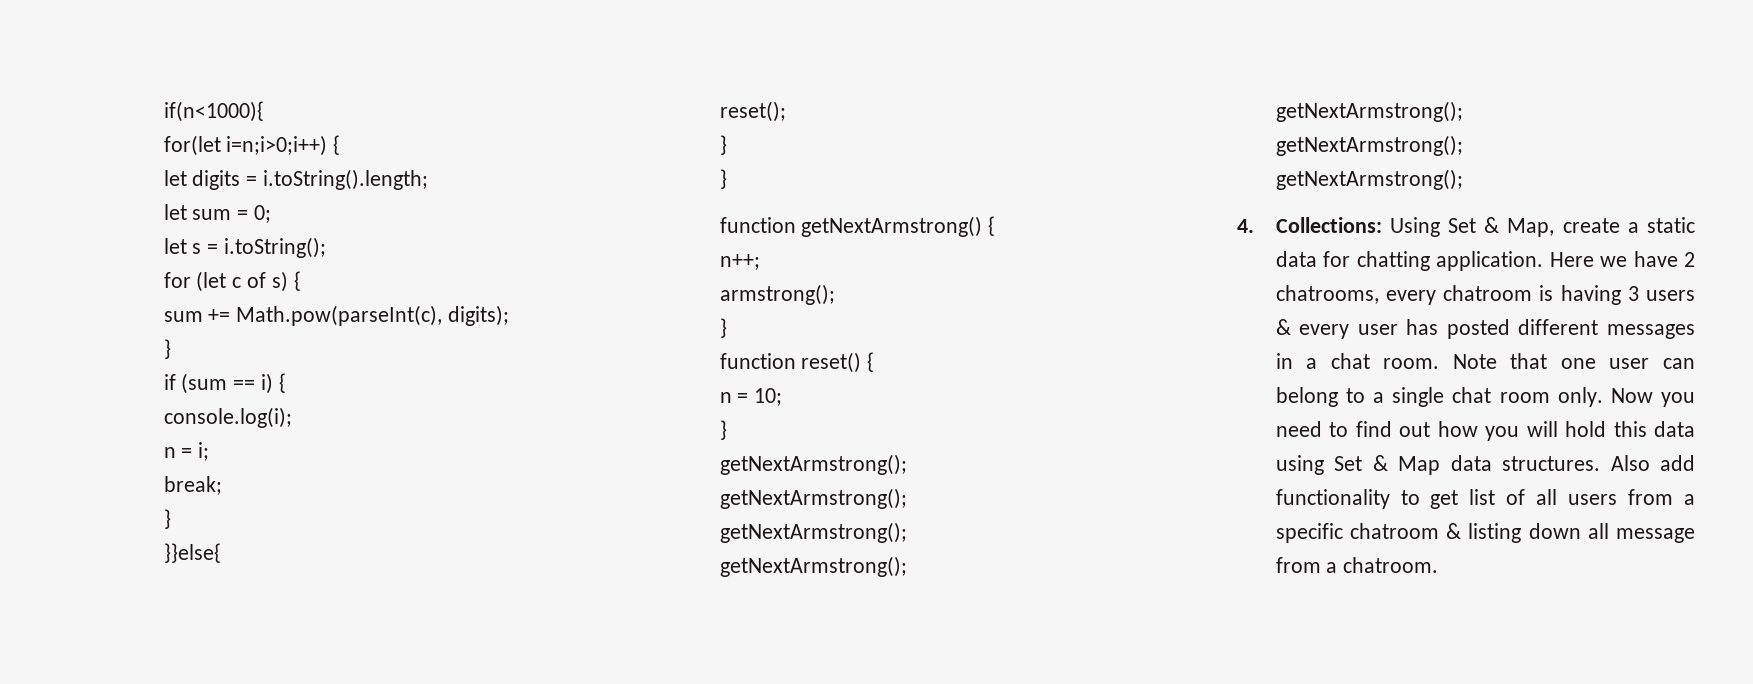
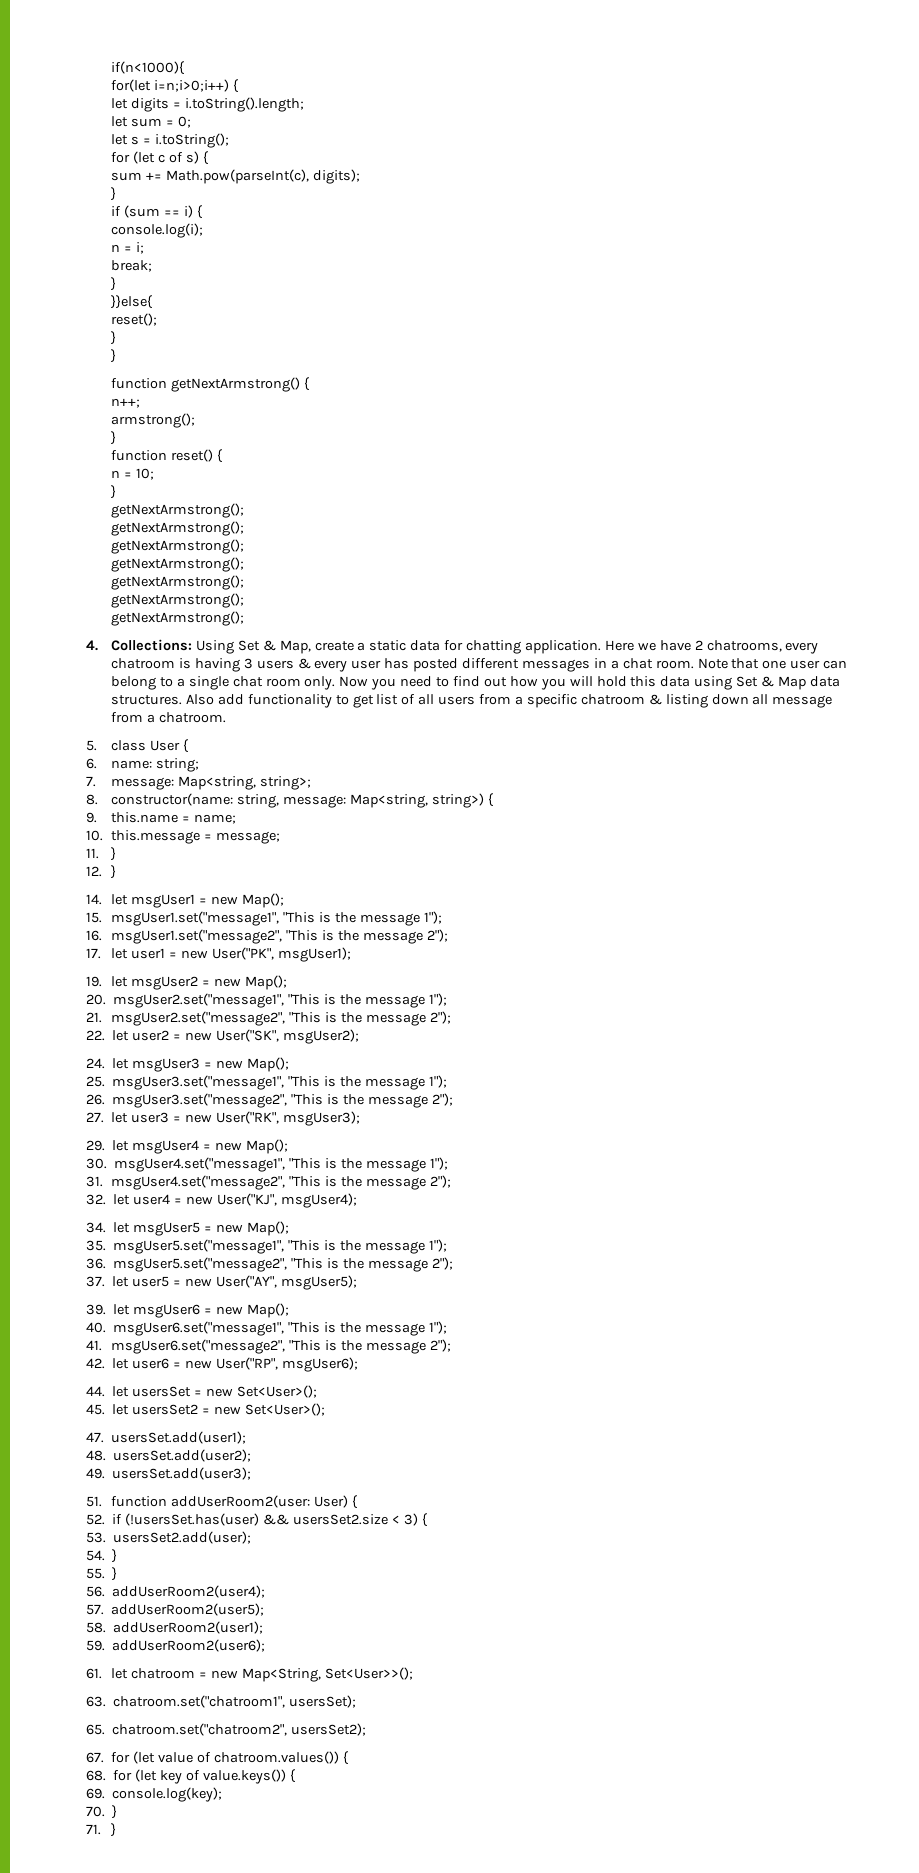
(1439, 565) none -> [85,739,188,753] [85,758,199,772] [85,776,311,790] [85,793,493,808] [85,812,236,824] [85,830,280,844] [85,847,116,861] [85,865,116,879] [85,893,284,908] [85,911,442,926] [85,929,448,944] [85,947,351,962] [85,975,287,990] [85,993,447,1008] [85,1011,451,1026] [85,1029,359,1044] [85,1057,289,1072] [85,1075,447,1090] [85,1093,453,1108] [85,1111,360,1126] [85,1139,288,1154] [85,1157,448,1172] [85,1175,451,1190] [85,1193,357,1208] [85,1221,289,1236] [85,1239,447,1254] [85,1257,453,1272] [85,1275,357,1290] [85,1303,289,1318] [85,1321,447,1336] [85,1339,451,1354] [85,1357,358,1372] [85,1385,317,1398] [85,1403,325,1416] [85,1431,247,1444] [85,1449,252,1462] [85,1467,252,1480] [85,1495,357,1509] [85,1513,427,1527] [85,1531,252,1544] [85,1549,118,1563] [85,1567,118,1581] [85,1585,266,1598] [85,1603,265,1616] [85,1621,264,1634] [85,1639,266,1652] [85,1667,413,1682] [85,1695,357,1708] [85,1723,367,1736] [85,1751,348,1765] [85,1769,295,1784] [85,1787,223,1802] [85,1805,118,1819] [85,1823,116,1837] // 5. class User { // 6. name: string; // 7. message: Map<string, string>; // 8. constructor(name: string, message: Map<string, string>) { // 9. this.name = name; // 10. this.message = message; // 11. } // 12. } // 14. let msgUser1 = new Map(); // 15. msgUser1.set("message1", "This is the message 1"); // 16. msgUser1.set("message2", "This is the message 2"); // 17. let user1 = new User("PK", msgUser1); // 19. let msgUser2 = new Map(); // 20. msgUser2.set("message1", "This is the message 1"); // 21. msgUser2.set("message2", "This is the message 2"); // 22. let user2 = new User("SK", msgUser2); // 24. let msgUser3 = new Map(); // 25. msgUser3.set("message1", "This is the message 1"); // 26. msgUser3.set("message2", "This is the message 2"); // 27. let user3 = new User("RK", msgUser3); // 29. let msgUser4 = new Map(); // 30. msgUser4.set("message1", "This is the message 1"); // 31. msgUser4.set("message2", "This is the message 2"); // 32. let user4 = new User("KJ", msgUser4); // 34. let msgUser5 = new Map(); // 35. msgUser5.set("message1", "This is the message 1"); // 36. msgUser5.set("message2", "This is the message 2"); // 37. let user5 = new User("AY", msgUser5); // 39. let msgUser6 = new Map(); // 40. msgUser6.set("message1", "This is the message 1"); // 41. msgUser6.set("message2", "This is the message 2"); // 42. let user6 = new User("RP", msgUser6); // 44. let usersSet = new Set<User>(); // 45. let usersSet2 = new Set<User>(); // 47. usersSet.add(user1); // 48. usersSet.add(user2); // 49. usersSet.add(user3); // 51. function addUserRoom2(user: User) { // 52. if (!usersSet.has(user) && usersSet2.size < 3) { // 53. usersSet2.add(user); // 54. } // 55. } // 56. addUserRoom2(user4); // 57. addUserRoom2(user5); // 58. addUserRoom2(user1); // 59. addUserRoom2(user6); // 61. let chatroom = new Map<String, Set<User>>(); // 63. chatroom.set("chatroom1", usersSet); // 65. chatroom.set("chatroom2", usersSet2); // 67. for (let value of chatroom.values()) { // 68. for (let key of value.keys()) { // 69. console.log(key); // 70. } // 71. }

